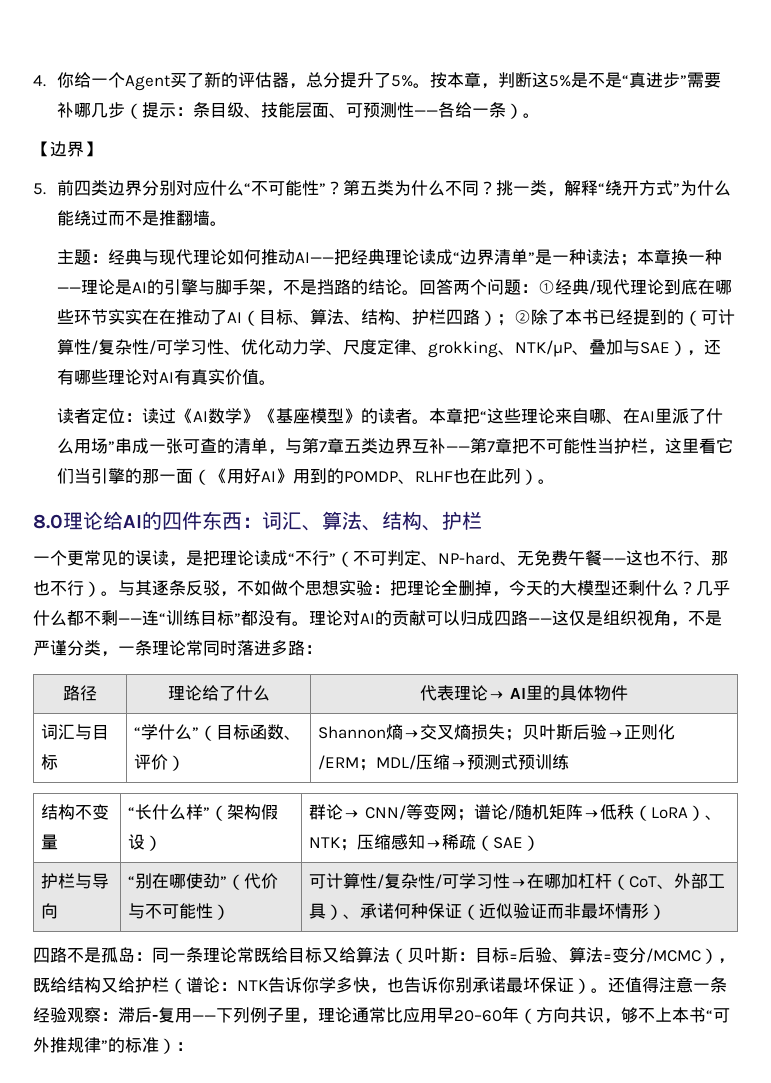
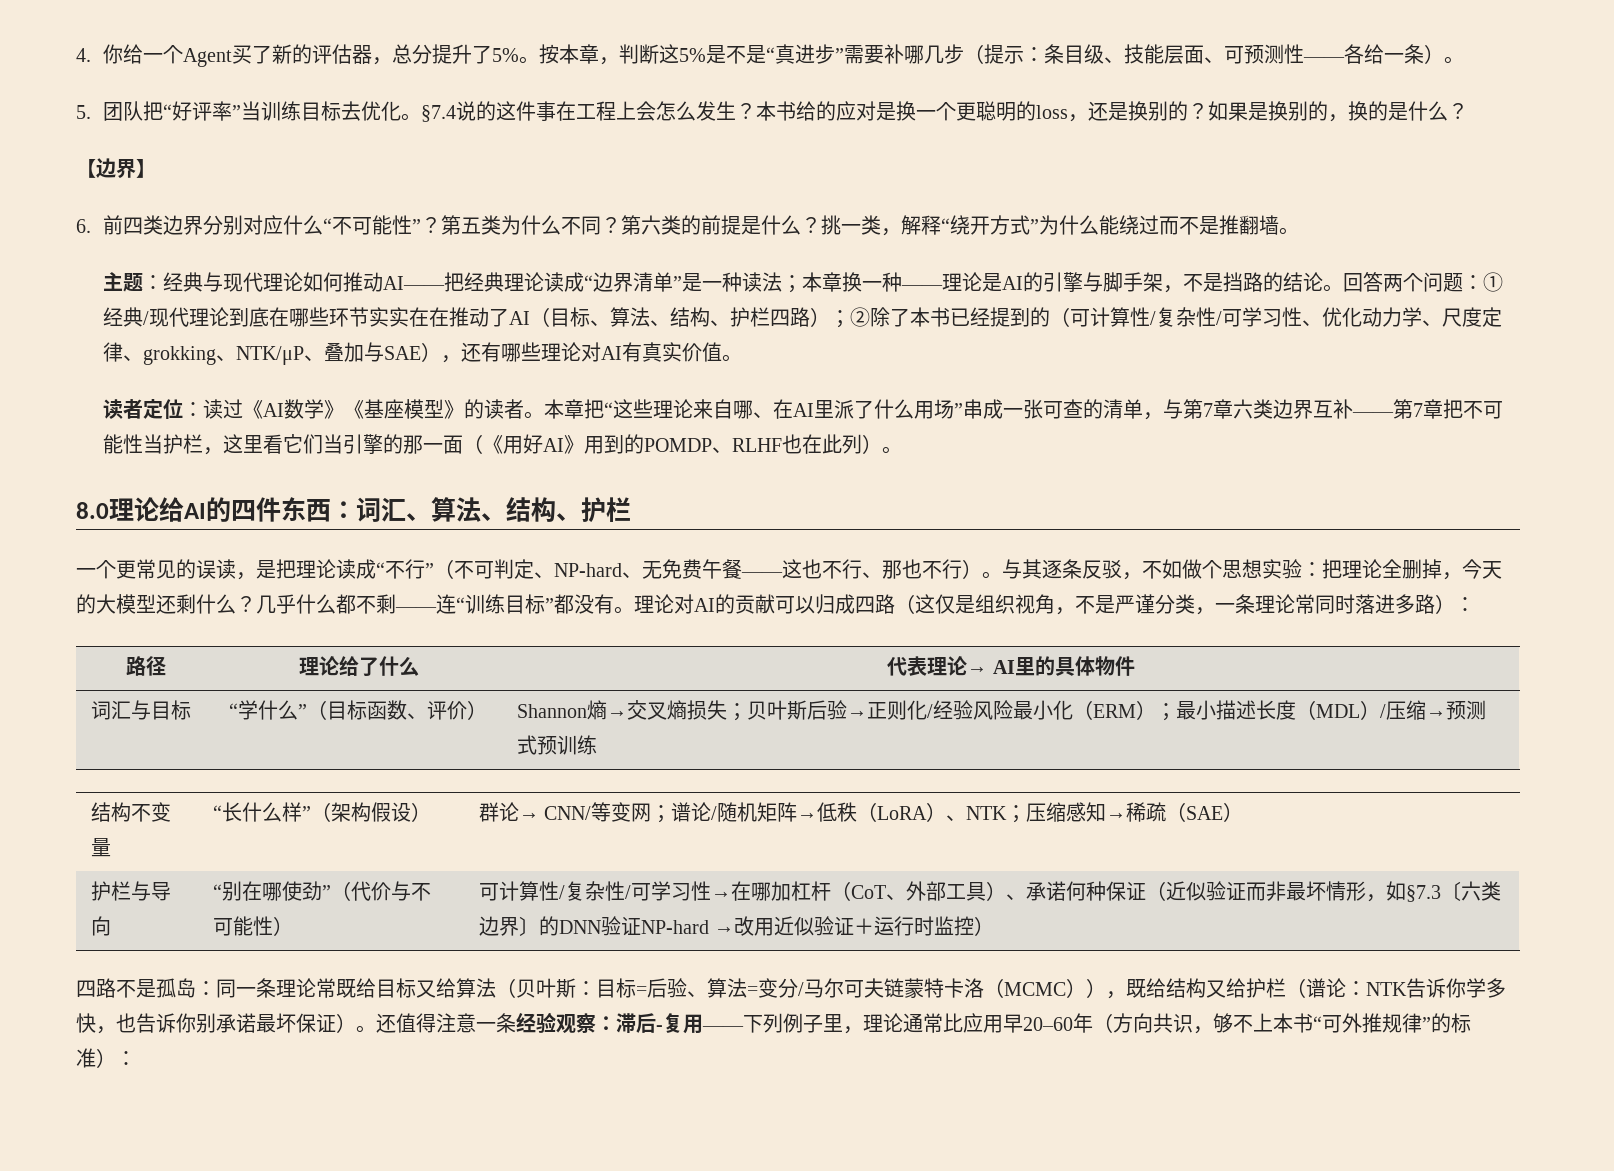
(541, 115) none -> [76,101,1468,122] // 5.团队把“好评率”当训练目标去优化。§7.4说的这件事在工程上会怎么发生？本书给的应对是换一个更聪明的loss，还是换别的？如果是换别的，换的是什么？
[33,183,46,195] 5. -> [76,219,91,233] 6.
(497, 188) none -> [620,215,821,235] 第六类的前提是什么？
[344,439,362,453] 五 -> [1232,399,1253,419] 六
[528,618,552,624] —— -> [895,594,915,614] （
(305, 648) none -> [1435,594,1455,614] ）
[318,755,417,771] /ERM；MDL/ -> [927,700,1387,721] /经验风险最小化（ERM）；最小描述长度（MDL）/
(650, 911) none -> [1366,881,1502,902] [479,916,975,936] ，如§7.3〔六类边界〕的DNN验证NP-hard →改用近似验证＋运行时监控
[646,948,701,963] /MCMC -> [798,978,1086,998] /马尔可夫链蒙特卡洛（MCMC）

